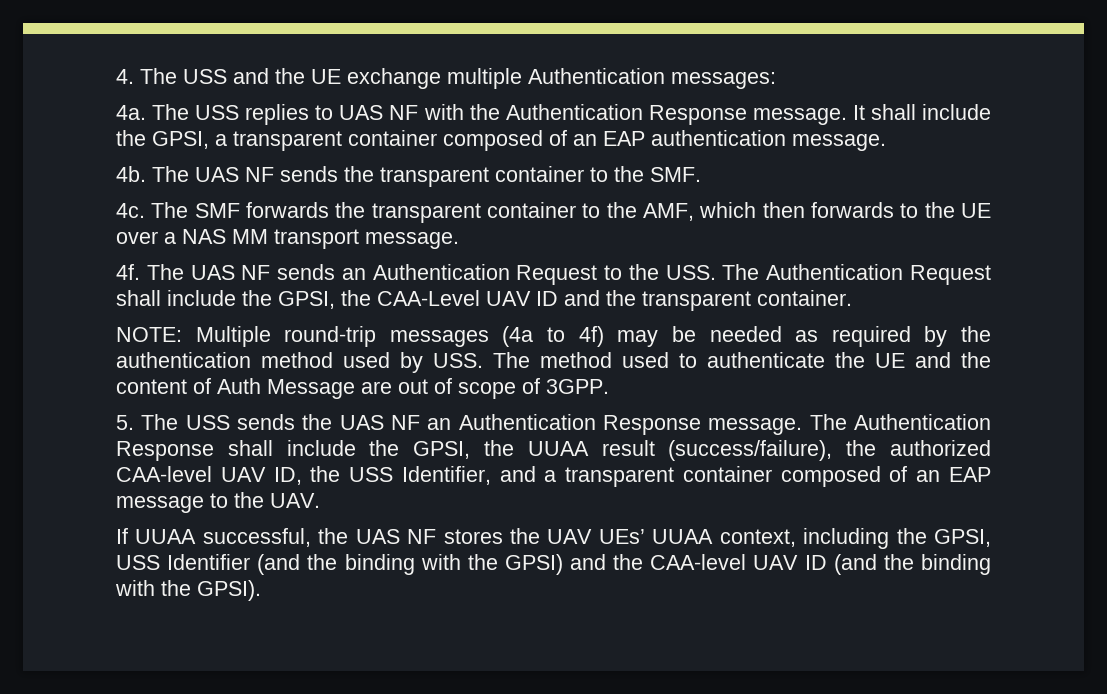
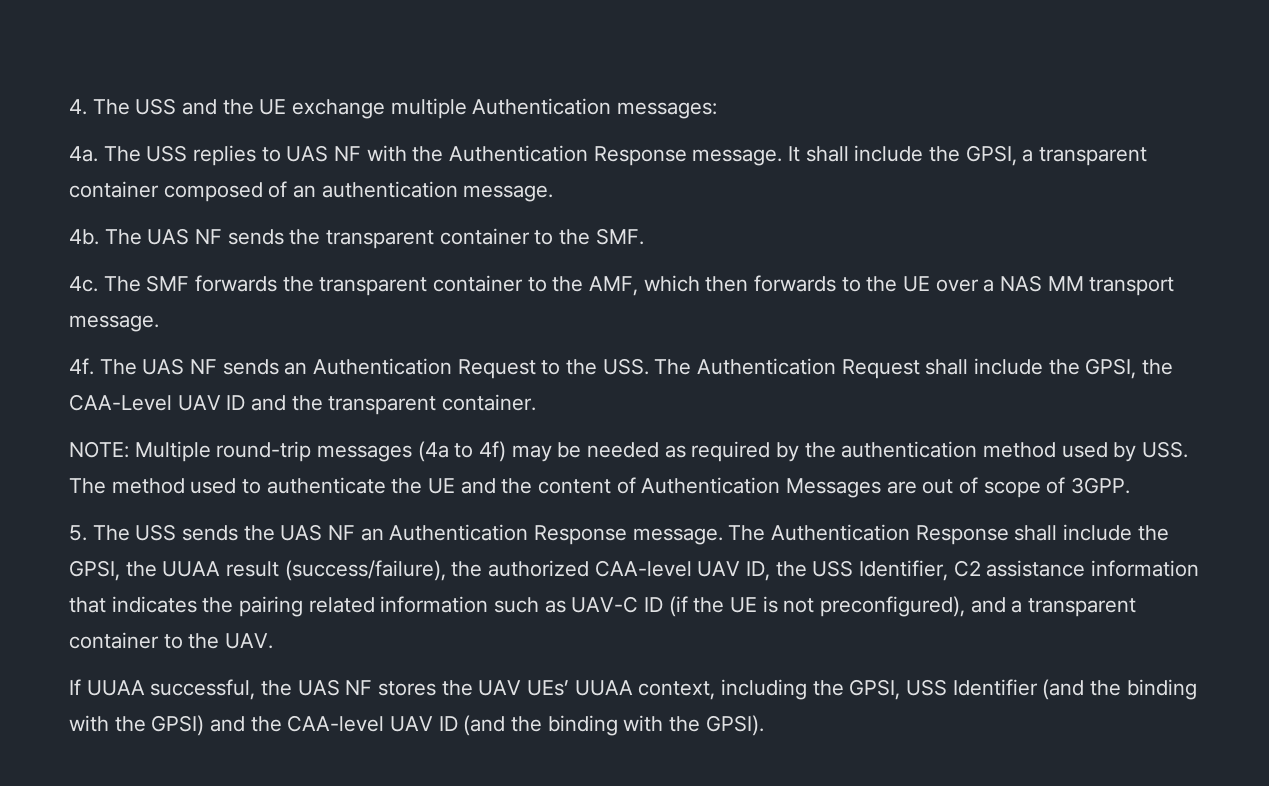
[603,131,645,146] EAP -> (317, 191) none
[217,378,355,399] Auth Message -> [641,477,882,498] Authentication Messages
[499,466,991,487] [116,496,204,513] and a transparent container composed of an EAP message -> [953,560,1200,577] [69,596,1137,617] [69,632,159,649] C2 assistance information that indicates the pairing related information such as UAV-C ID (if the UE is not preconfigured), and a transparent container

